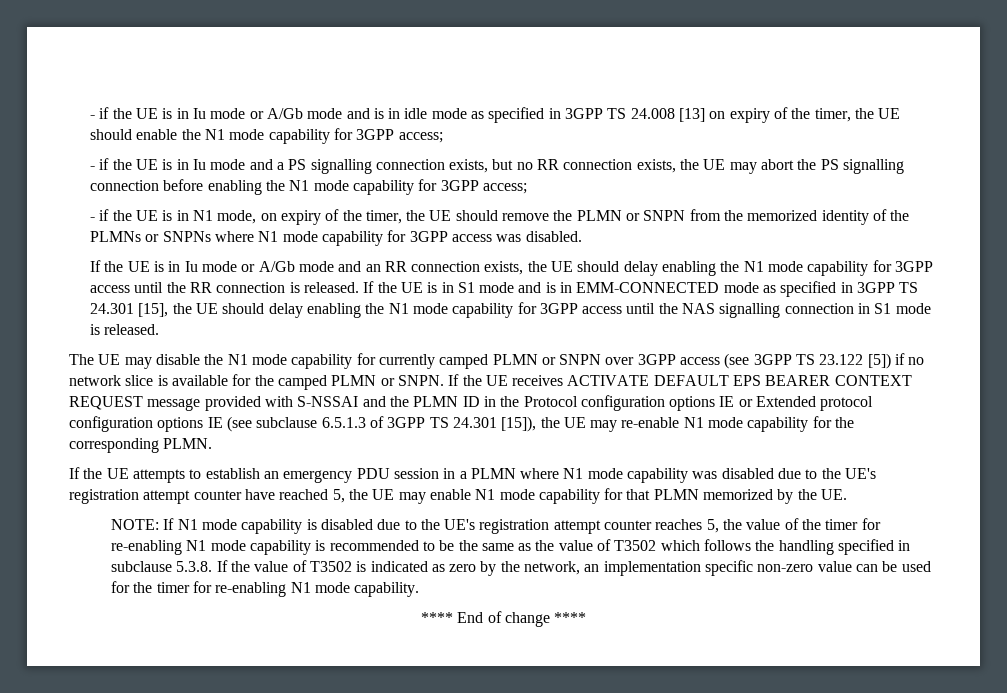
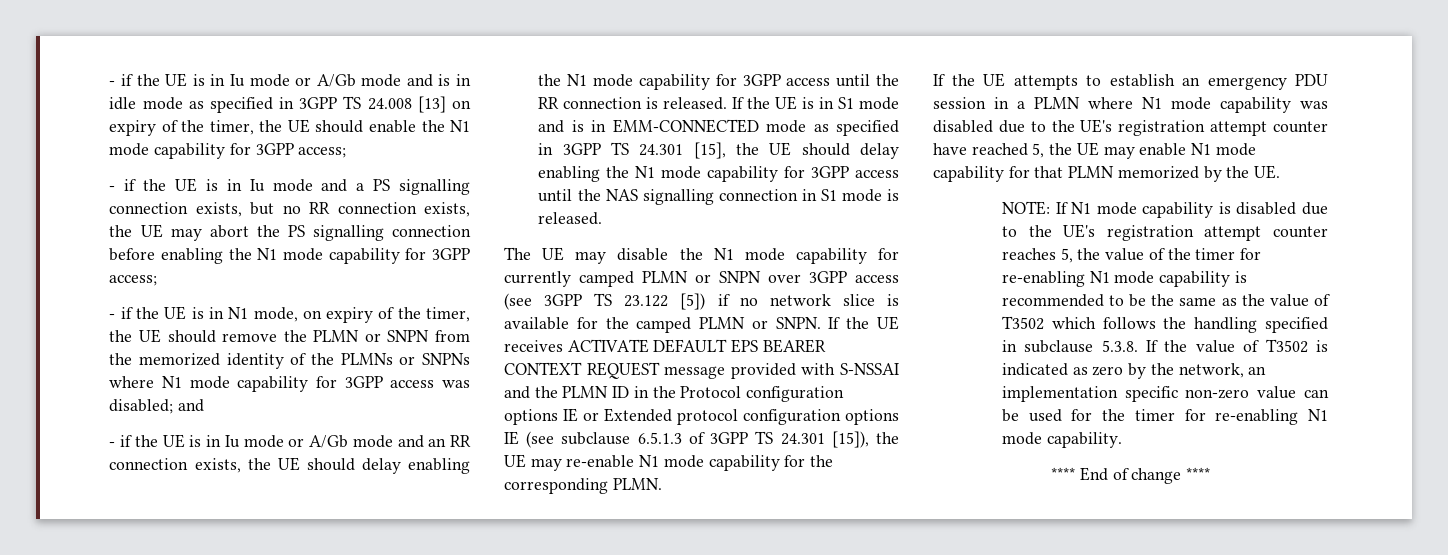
[525,231,582,242] [89,260,101,272] disabled. // If -> [109,399,205,414] [109,435,133,447] disabled; and // - if

